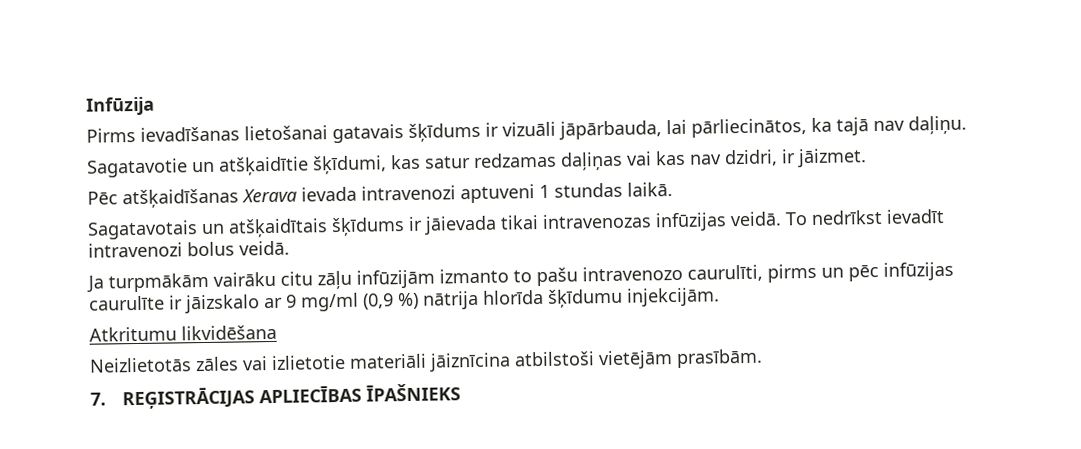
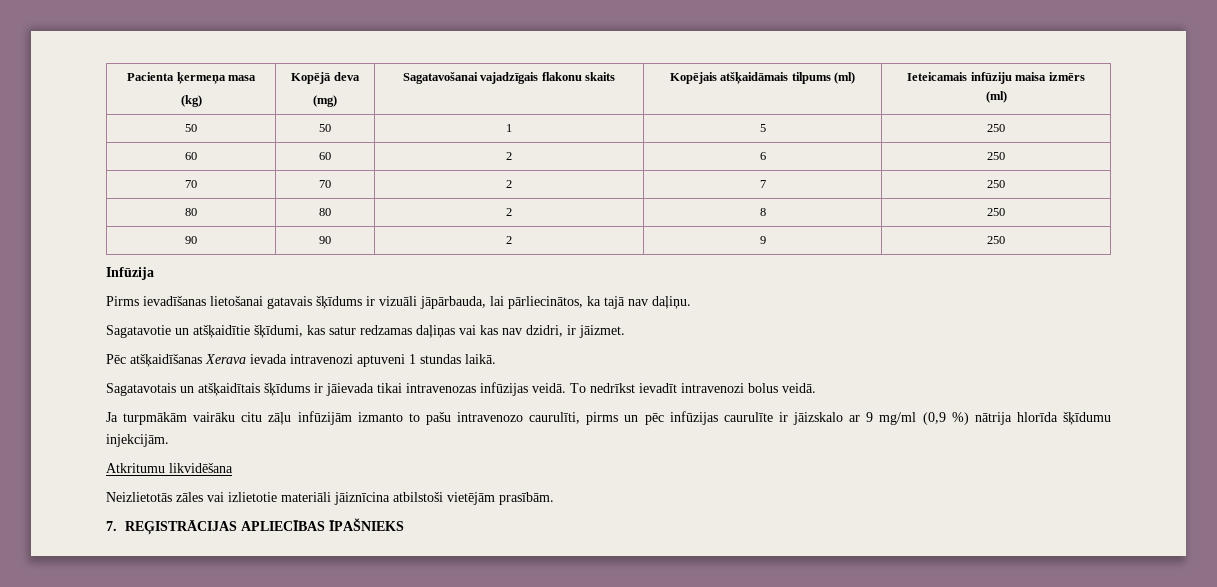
(86, 106) none -> [127,72,256,84] [180,95,202,107] [291,72,360,84] [313,95,337,107] [402,72,616,84] [669,72,856,84] [907,72,1085,84] [985,91,1007,103] [185,124,197,132] [319,124,331,132] [506,124,512,132] [759,124,766,132] [987,124,1005,132] [185,152,197,160] [319,152,331,160] [506,152,512,160] [759,152,766,160] [987,152,1005,160] [185,180,197,188] [319,180,331,188] [506,180,512,188] [759,180,766,188] [987,180,1005,188] [185,208,197,216] [319,208,331,216] [506,208,512,216] [759,208,766,216] [987,208,1005,216] [185,236,197,244] [319,236,331,244] [506,236,512,244] [759,236,766,244] [987,236,1005,244] Pacienta ķermeņa masa // (kg) | Kopējā deva // (mg) | Sagatavošanai vajadzīgais flakonu skaits | Kopējais atšķaidāmais tilpums (ml) | Ieteicamais infūziju maisa izmērs // (ml) // 50 | 50 | 1 | 5 | 250 // 60 | 60 | 2 | 6 | 250 // 70 | 70 | 2 | 7 | 250 // 80 | 80 | 2 | 8 | 250 // 90 | 90 | 2 | 9 | 250 //

